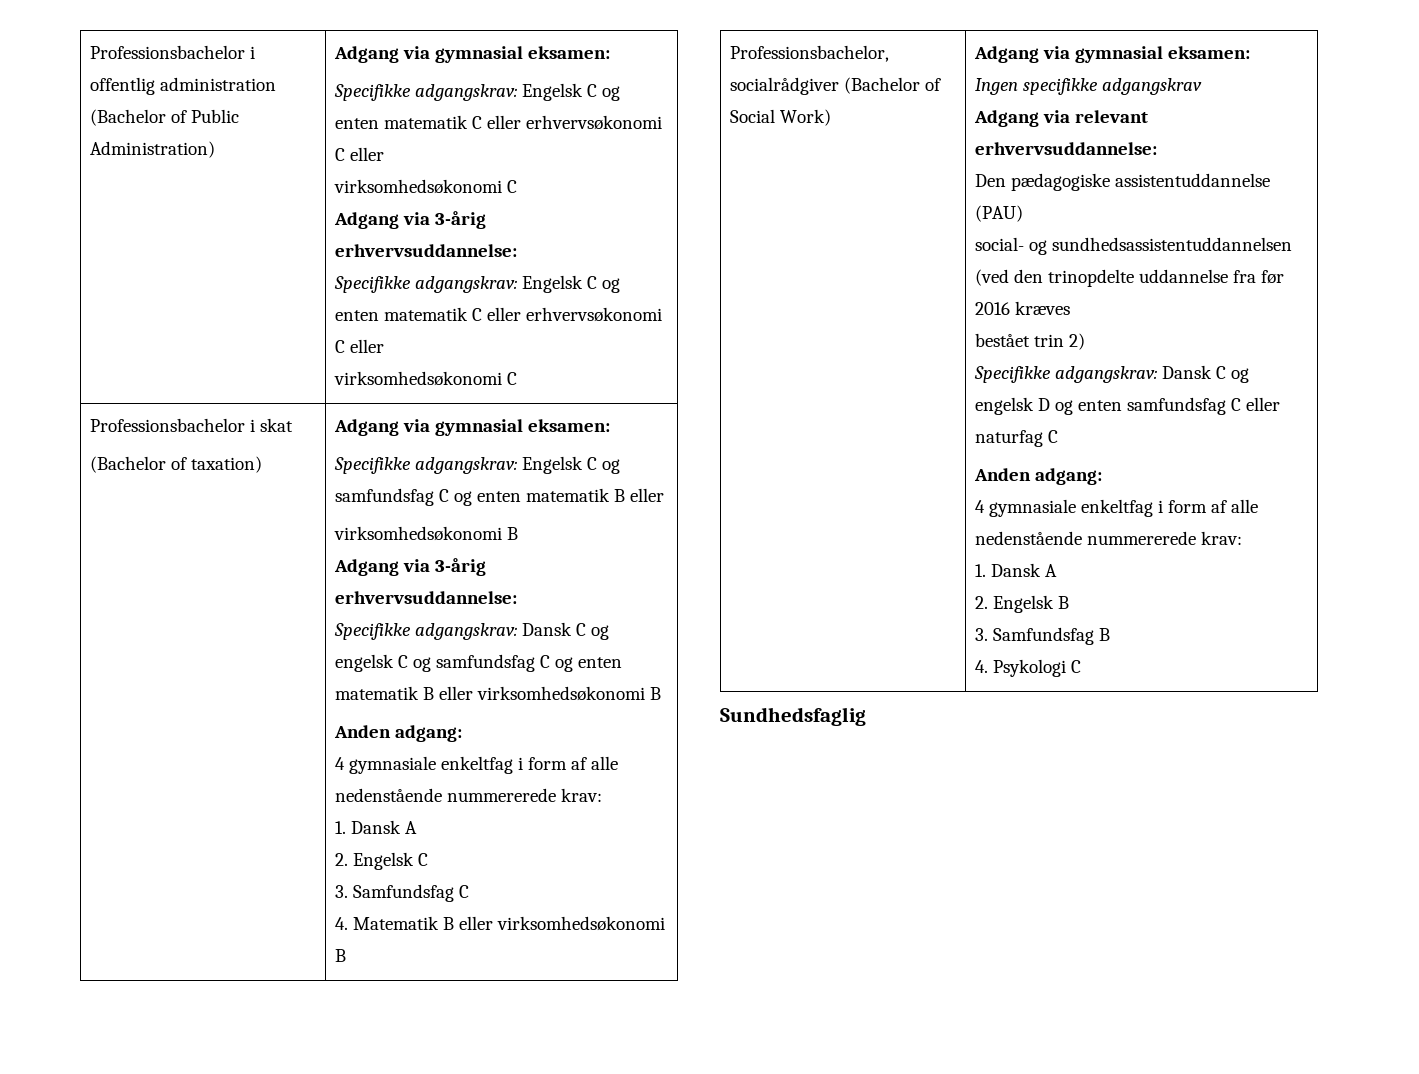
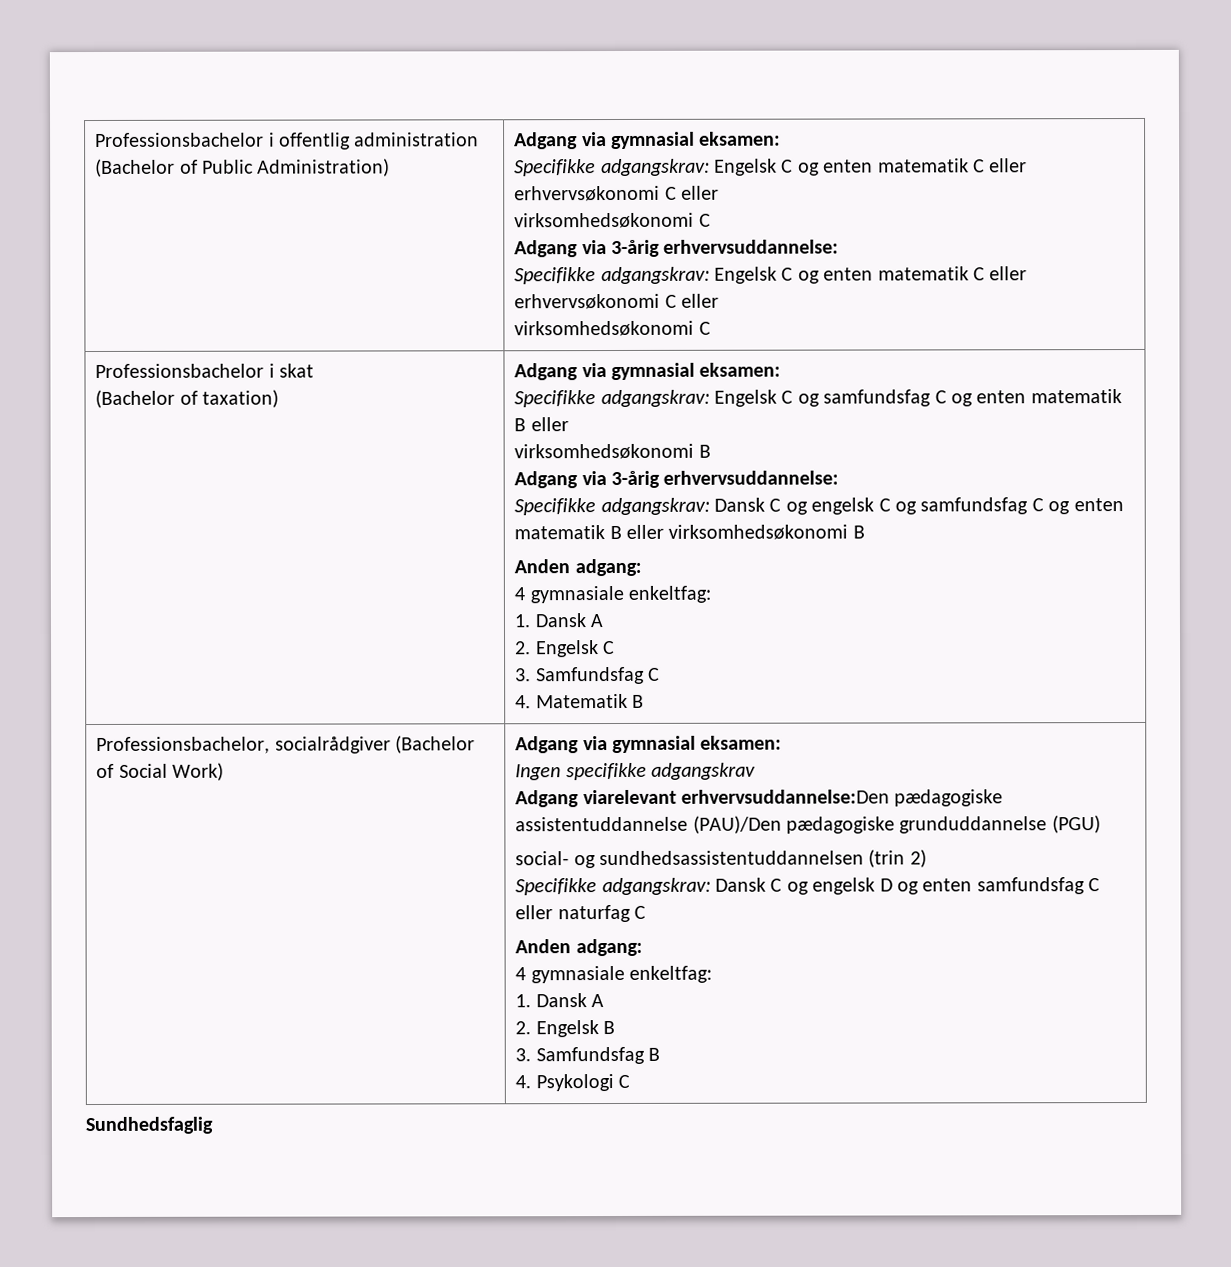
[441,756,619,774] [335,788,603,802] enkeltfag i form af alle nedenstående nummererede krav: -> [627,585,711,603] enkeltfag:
[459,916,666,931] [335,949,347,962] eller virksomhedsøkonomi B -> (644, 701) none
[1043,110,1149,123] [975,142,1158,155] [975,173,1271,191] [975,205,1024,222] [975,237,1293,255] [975,269,1285,287] [975,301,1071,315] [975,333,1065,347] via relevant erhvervsuddannelse: // Den pædagogiske assistentuddannelse (PAU) // social- og sundhedsassistentuddannelsen (ved den trinopdelte uddannelse fra før 2016 kræves // bestået trin -> [582,789,1004,807] [515,815,1101,834] [515,849,906,869] viarelevant erhvervsuddannelse:Den pædagogiske assistentuddannelse (PAU)/Den pædagogiske grunduddannelse (PGU) // social- og sundhedsassistentuddannelsen (trin
[1081,499,1259,517] [975,531,1243,545] enkeltfag i form af alle nedenstående nummererede krav: -> [628,965,712,983] enkeltfag:

